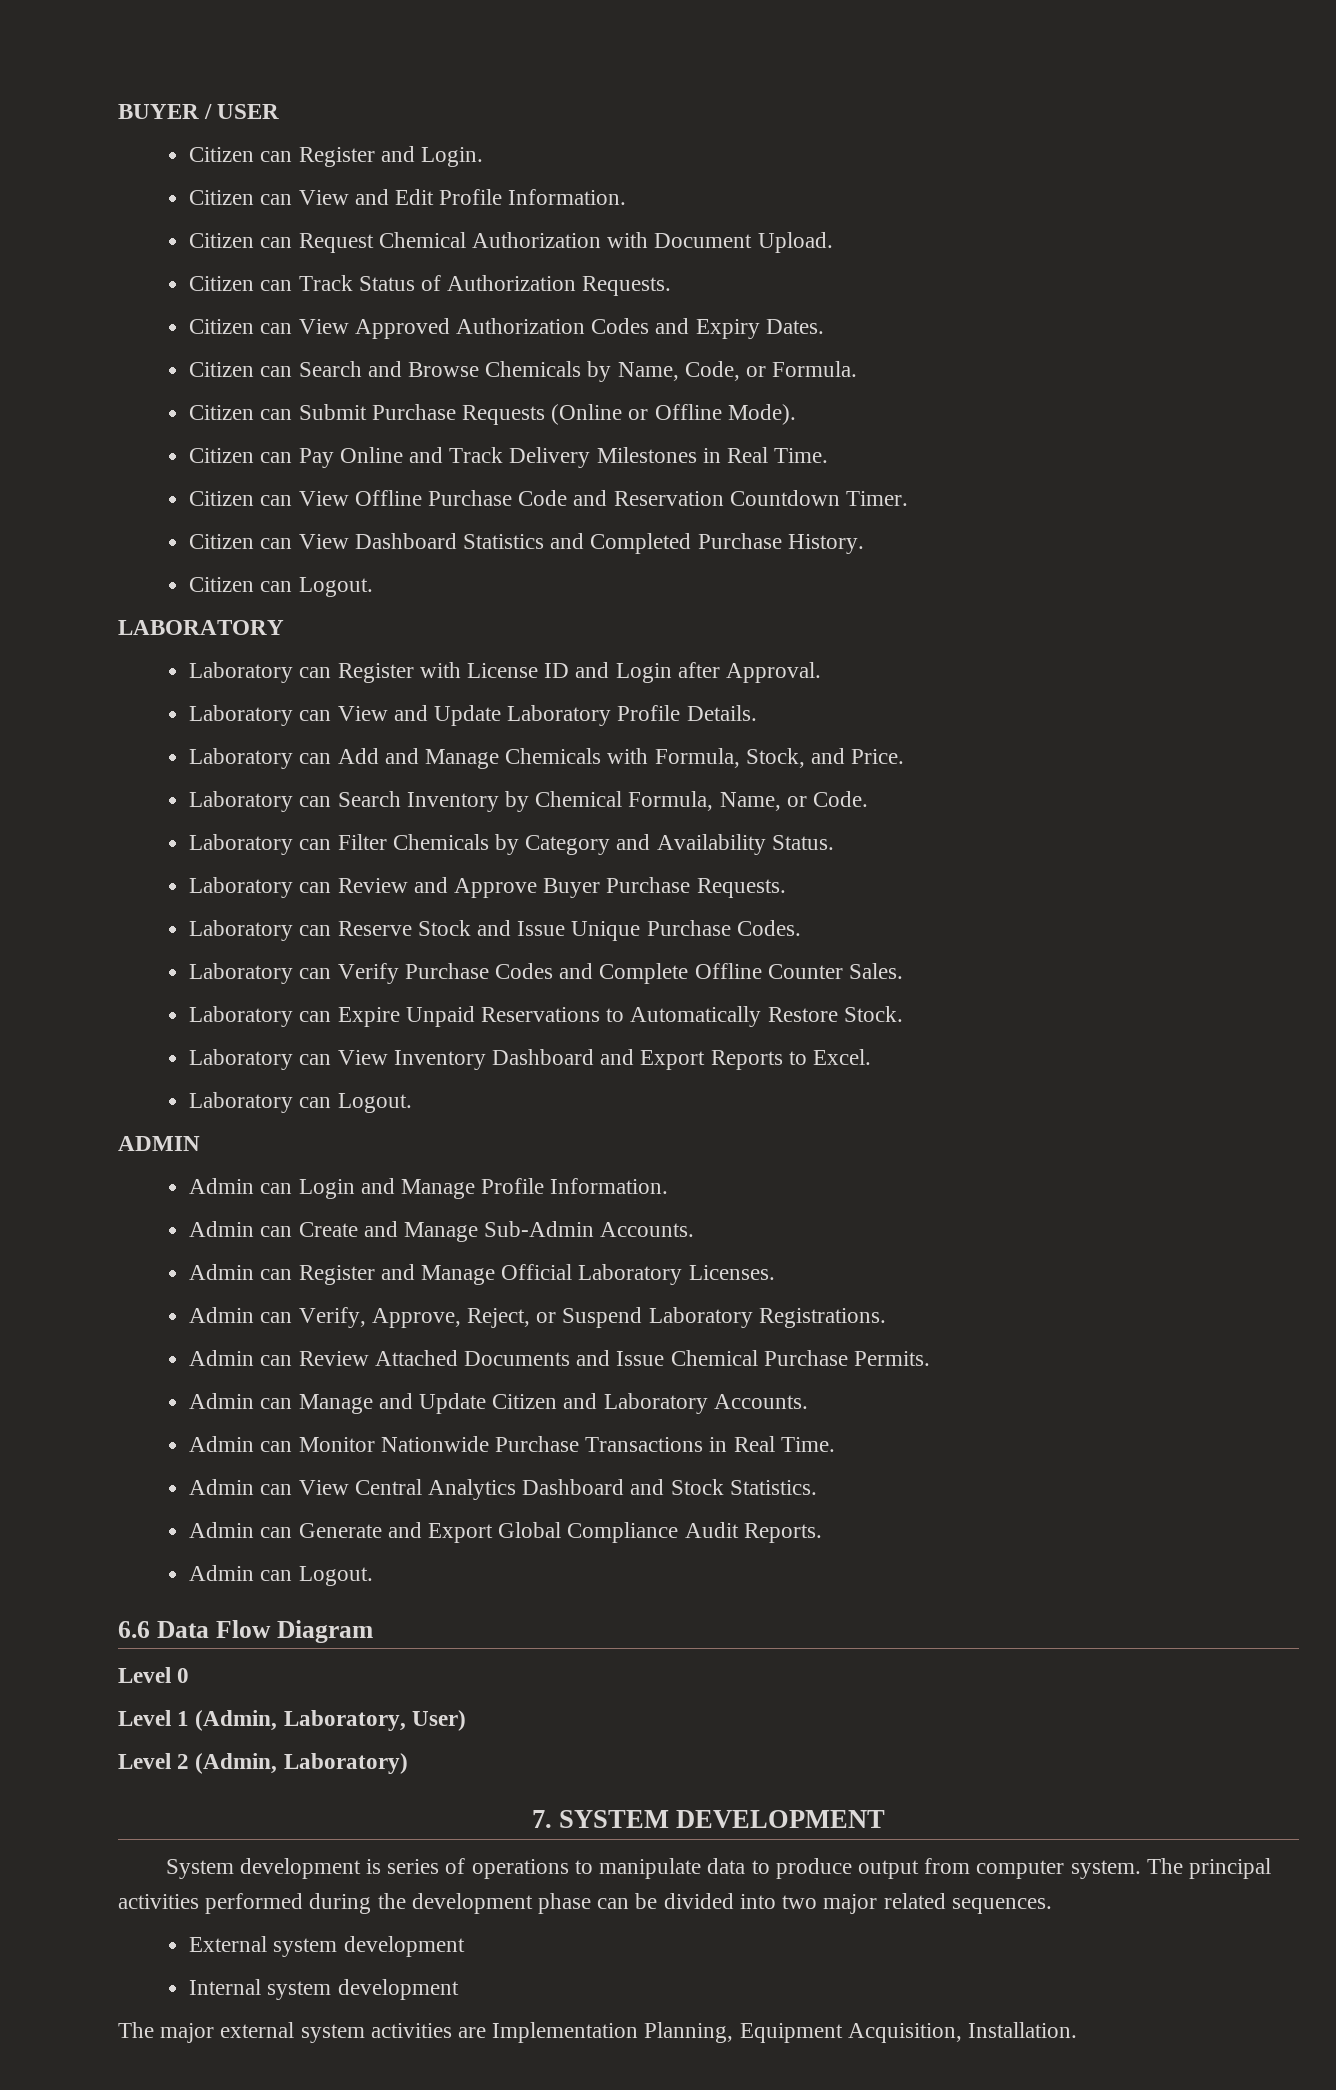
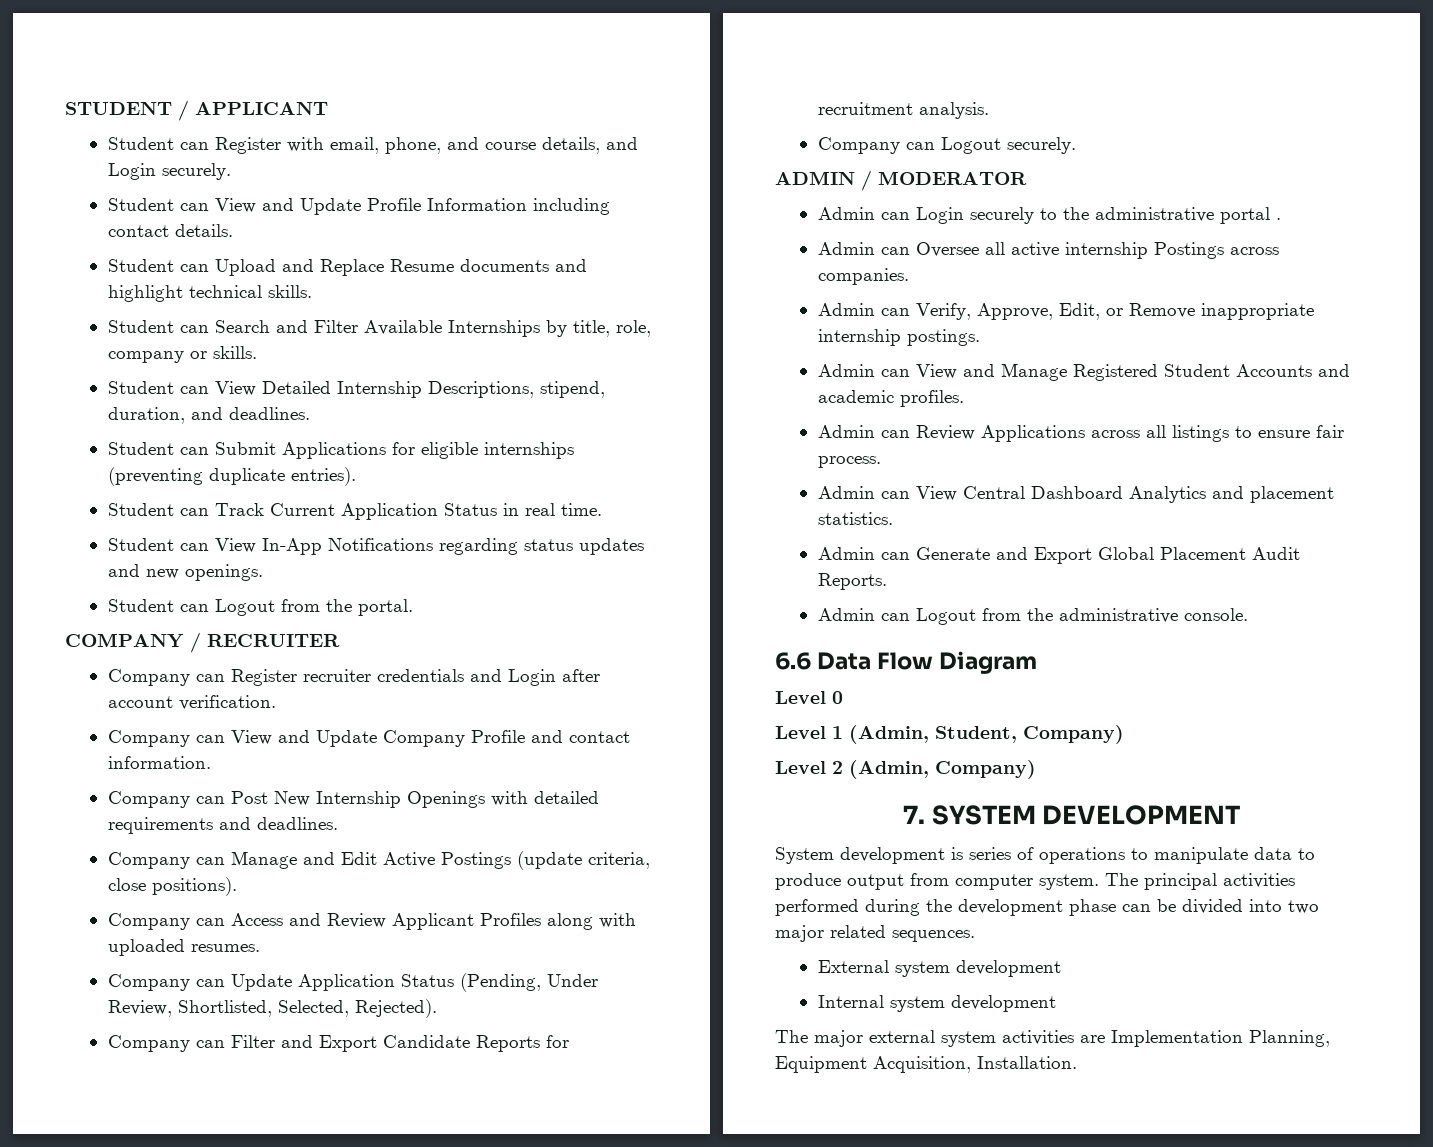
[118,104,280,119] [189,146,484,167] [189,189,627,205] [189,232,833,253] [189,275,672,296] [189,318,824,339] [189,361,858,382] [189,404,796,425] [189,447,829,468] [189,490,909,506] [189,533,864,554] [189,577,373,597] [118,620,284,635] [189,662,822,683] [189,705,757,726] [189,748,905,769] [189,791,869,812] [189,834,834,855] [189,877,786,898] [189,920,801,941] [189,963,904,984] [189,1006,903,1027] [189,1049,872,1070] [189,1092,412,1113] BUYER / USER // Citizen can Register and Login. // Citizen can View and Edit Profile Information. // Citizen can Request Chemical Authorization with Document Upload. // Citizen can Track Status of Authorization Requests. // Citizen can View Approved Authorization Codes and Expiry Dates. // Citizen can Search and Browse Chemicals by Name, Code, or Formula. // Citizen can Submit Purchase Requests (Online or Offline Mode). // Citizen can Pay Online and Track Delivery Milestones in Real Time. // Citizen can View Offline Purchase Code and Reservation Countdown Timer. // Citizen can View Dashboard Statistics and Completed Purchase History. // Citizen can Logout. // LABORATORY // Laboratory can Register with License ID and Login after Approval. // Laboratory can View and Update Laboratory Profile Details. // Laboratory can Add and Manage Chemicals with Formula, Stock, and Price. // Laboratory can Search Inventory by Chemical Formula, Name, or Code. // Laboratory can Filter Chemicals by Category and Availability Status. // Laboratory can Review and Approve Buyer Purchase Requests. // Laboratory can Reserve Stock and Issue Unique Purchase Codes. // Laboratory can Verify Purchase Codes and Complete Offline Counter Sales. // Laboratory can Expire Unpaid Reservations to Automatically Restore Stock. // Laboratory can View Inventory Dashboard and Export Reports to Excel. // Laboratory can Logout. -> [65,100,328,121] [107,137,638,154] [107,163,231,180] [107,198,610,215] [107,224,233,237] [107,259,587,276] [107,285,312,302] [107,320,651,337] [107,346,257,363] [107,381,605,398] [107,407,310,424] [107,442,574,459] [107,467,356,486] [107,503,602,520] [107,538,644,555] [107,564,263,581] [107,599,413,616] [65,632,340,653] [107,669,600,686] [107,695,276,710] [107,730,630,747] [107,756,211,769] [107,791,599,808] [107,817,338,834] [107,851,650,870] [107,877,237,896] [107,913,636,930] [107,939,260,956] [107,973,598,992] [107,999,437,1018] [107,1035,569,1052] [817,102,989,119] [817,137,1076,154] STUDENT / APPLICANT // Student can Register with email, phone, and course details, and Login securely. // Student can View and Update Profile Information including contact details. // Student can Upload and Replace Resume documents and highlight technical skills. // Student can Search and Filter Available Internships by title, role, company or skills. // Student can View Detailed Internship Descriptions, stipend, duration, and deadlines. // Student can Submit Applications for eligible internships (preventing duplicate entries). // Student can Track Current Application Status in real time. // Student can View In-App Notifications regarding status updates and new openings. // Student can Logout from the portal. // COMPANY / RECRUITER // Company can Register recruiter credentials and Login after account verification. // Company can View and Update Company Profile and contact information. // Company can Post New Internship Openings with detailed requirements and deadlines. // Company can Manage and Edit Active Postings (update criteria, close positions). // Company can Access and Review Applicant Profiles along with uploaded resumes. // Company can Update Application Status (Pending, Under Review, Shortlisted, Selected, Rejected). // Company can Filter and Export Candidate Reports for recruitment analysis. // Company can Logout securely.
(200, 1143) none -> [861,170,1027,191] / MODERATOR
[360,1178,669,1199] [189,1221,695,1242] [189,1264,775,1285] [189,1307,886,1328] [189,1350,931,1366] [189,1393,808,1414] [189,1436,835,1452] and Manage Profile Information. // Admin can Create and Manage Sub-Admin Accounts. // Admin can Register and Manage Official Laboratory Licenses. // Admin can Verify, Approve, Reject, or Suspend Laboratory Registrations. // Admin can Review Attached Documents and Issue Chemical Purchase Permits. // Admin can Manage and Update Citizen and Laboratory Accounts. // Admin can Monitor Nationwide Purchase Transactions in Real Time. -> [969,207,1281,224] [817,242,1279,259] [817,268,909,285] [817,303,1314,320] [817,329,980,346] [817,363,1350,381] [817,390,964,407] [817,425,1344,442] [817,456,881,468] securely to the administrative portal . // Admin can Oversee all active internship Postings across companies. // Admin can Verify, Approve, Edit, or Remove inappropriate internship postings. // Admin can View and Manage Registered Student Accounts and academic profiles. // Admin can Review Applications across all listings to ensure fair process.
[428,1479,817,1500] Analytics Dashboard and Stock Statistics. -> [1030,486,1334,503] [817,512,893,525] Dashboard Analytics and placement statistics.
[567,1522,679,1543] Compliance -> [1159,547,1246,560] Placement
[298,1566,373,1586] Logout. -> [915,608,1248,625] Logout from the administrative console.
[283,1710,466,1731] Laboratory, User) -> [935,725,1124,744] Student, Company)
[283,1753,408,1774] Laboratory) -> [935,760,1036,779] Company)

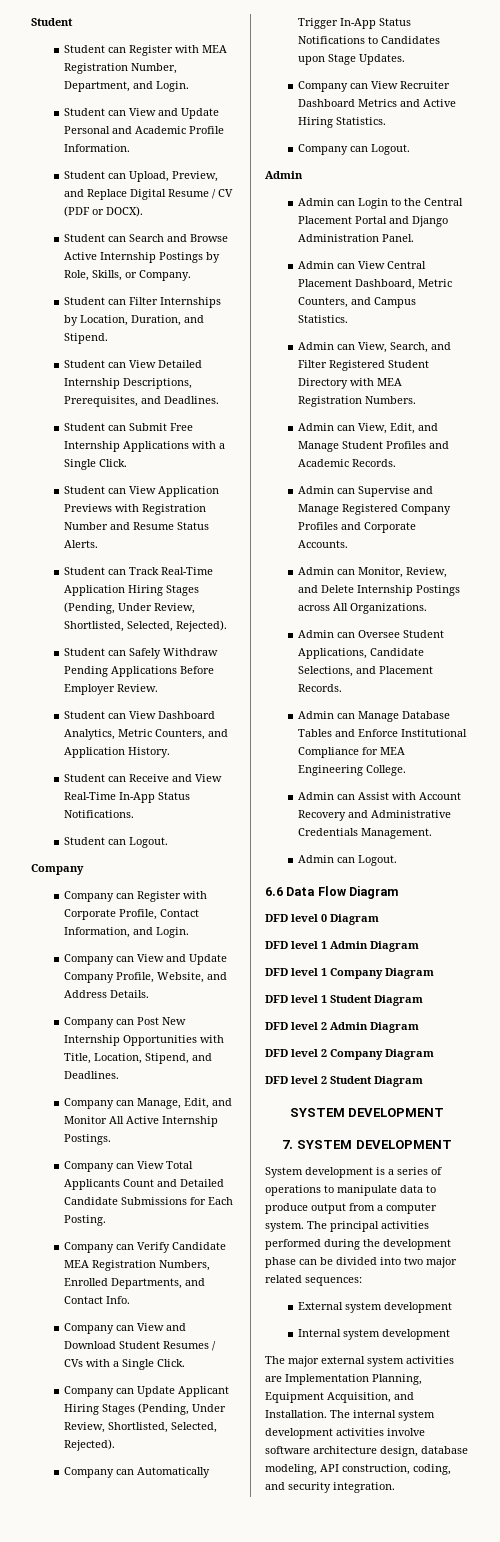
[65,100,328,121] STUDENT / APPLICANT -> [31,18,73,26] Student
[329,137,638,154] [107,163,231,180] email, phone, and course details, and Login securely. -> [202,45,228,53] [64,63,178,74] [64,81,190,92] MEA Registration Number, Department, and Login.
[366,198,610,215] [107,224,233,237] [107,259,587,276] [107,285,312,302] [107,320,651,337] [107,346,257,363] Profile Information including contact details. // Student can Upload and Replace Resume documents and highlight technical skills. // Student can Search and Filter Available Internships by title, role, company or skills. -> [64,126,225,134] [64,144,131,152] [64,171,219,182] [64,189,234,200] [64,206,144,217] [64,234,229,242] [64,252,221,263] [64,270,192,281] [64,297,222,308] [64,315,205,326] [64,333,109,344] Personal and Academic Profile Information. // Student can Upload, Preview, and Replace Digital Resume / CV (PDF or DOCX). // Student can Search and Browse Active Internship Postings by Role, Skills, or Company. // Student can Filter Internships by Location, Duration, and Stipend.
[539,381,605,398] [107,407,310,424] stipend, duration, and deadlines. -> [64,396,220,407] Prerequisites, and Deadlines.
[281,442,574,459] [107,467,356,486] [107,503,602,520] [107,538,644,555] [107,564,263,581] [107,599,413,616] [65,632,340,653] [107,669,600,686] [107,695,276,710] Applications for eligible internships (preventing duplicate entries). // Student can Track Current Application Status in real time. // Student can View In-App Notifications regarding status updates and new openings. // Student can Logout from the portal. // COMPANY / RECRUITER // Company can Register recruiter credentials and Login after account verification. -> [170,423,194,431] [64,441,226,452] [64,459,128,470] [64,486,220,497] [64,504,207,515] [64,522,210,530] [64,540,99,548] [64,567,214,575] [64,585,200,596] [64,602,196,614] [64,620,228,632] [64,648,219,659] [64,666,215,677] [64,684,159,695] [64,711,216,719] [64,729,229,740] [64,747,171,758] [64,774,223,782] [64,792,191,803] [64,810,135,818] [64,837,169,848] [31,864,84,875] [64,891,208,902] [64,909,200,920] [64,927,190,938] Free Internship Applications with a Single Click. // Student can View Application Previews with Registration Number and Resume Status Alerts. // Student can Track Real-Time Application Hiring Stages (Pending, Under Review, Shortlisted, Selected, Rejected). // Student can Safely Withdraw Pending Applications Before Employer Review. // Student can View Dashboard Analytics, Metric Counters, and Application History. // Student can Receive and View Real-Time In-App Status Notifications. // Student can Logout. // Company // Company can Register with Corporate Profile, Contact Information, and Login.
[470,730,630,743] [107,756,211,769] Profile and contact information. -> [116,972,228,983] [64,990,150,998] Profile, Website, and Address Details.
[406,791,599,808] [107,817,338,834] [107,851,650,870] [107,877,237,896] [107,913,636,930] [107,939,260,956] Openings with detailed requirements and deadlines. // Company can Manage and Edit Active Postings (update criteria, close positions). // Company can Access and Review Applicant Profiles along with uploaded resumes. -> [123,1035,225,1046] [64,1053,213,1064] [64,1071,120,1079] [64,1098,233,1109] [64,1116,219,1127] [64,1134,112,1145] [64,1161,194,1172] [64,1179,225,1190] [64,1197,234,1205] [64,1215,107,1226] [64,1242,227,1253] [64,1260,211,1271] [64,1278,206,1289] [64,1296,131,1304] [64,1323,187,1334] [64,1341,217,1351] [64,1359,186,1370] Opportunities with Title, Location, Stipend, and Deadlines. // Company can Manage, Edit, and Monitor All Active Internship Postings. // Company can View Total Applicants Count and Detailed Candidate Submissions for Each Posting. // Company can Verify Candidate MEA Registration Numbers, Enrolled Departments, and Contact Info. // Company can View and Download Student Resumes / CVs with a Single Click.
[297,974,454,991] Application Status -> [178,1386,230,1397] [64,1404,136,1415] Applicant Hiring Stages
[230,1035,569,1052] [817,102,989,119] [817,137,1076,154] [775,170,1027,191] Filter and Export Candidate Reports for recruitment analysis. // Company can Logout securely. // ADMIN / MODERATOR -> [137,1467,211,1478] [298,18,412,29] [298,36,441,44] [298,54,406,65] [298,81,451,92] [298,99,457,107] [298,117,387,128] [298,144,411,155] [265,171,303,179] Automatically Trigger In-App Status Notifications to Candidates upon Stage Updates. // Company can View Recruiter Dashboard Metrics and Active Hiring Statistics. // Company can Logout. // Admin
[969,207,1034,224] securely -> (389, 203) none
[1094,207,1281,224] [817,242,1279,259] [817,268,909,285] [817,303,1314,320] [817,329,980,346] [817,363,1350,381] [817,390,964,407] [817,425,1344,442] [817,456,881,468] [817,486,1334,503] [817,512,893,525] [817,547,1300,564] [817,573,887,590] [817,608,1248,625] administrative portal . // Admin can Oversee all active internship Postings across companies. // Admin can Verify, Approve, Edit, or Remove inappropriate internship postings. // Admin can View and Manage Registered Student Accounts and academic profiles. // Admin can Review Applications across all listings to ensure fair process. // Admin can View Central Dashboard Analytics and placement statistics. // Admin can Generate and Export Global Placement Audit Reports. // Admin can Logout from the administrative console. -> [424,198,464,206] [298,216,449,227] [298,234,415,242] [298,261,427,269] [298,279,453,290] [298,297,417,308] [298,315,349,323] [298,342,452,353] [298,360,430,371] [298,378,403,389] [298,396,417,407] [298,423,439,434] [298,441,450,452] [298,459,397,467] [298,486,434,497] [298,504,452,515] [298,522,417,533] [298,540,349,548] [298,567,448,578] [298,585,461,596] [298,603,428,614] [298,630,445,638] [298,648,425,659] [298,666,434,677] [298,684,343,692] [298,711,451,722] [298,729,468,737] [298,747,406,758] [298,765,407,776] [298,792,462,800] [298,810,452,821] [298,828,433,839] [298,855,398,866] Central Placement Portal and Django Administration Panel. // Admin can View Central Placement Dashboard, Metric Counters, and Campus Statistics. // Admin can View, Search, and Filter Registered Student Directory with MEA Registration Numbers. // Admin can View, Edit, and Manage Student Profiles and Academic Records. // Admin can Supervise and Manage Registered Company Profiles and Corporate Accounts. // Admin can Monitor, Review, and Delete Internship Postings across All Organizations. // Admin can Oversee Student Applications, Candidate Selections, and Placement Records. // Admin can Manage Database Tables and Enforce Institutional Compliance for MEA Engineering College. // Admin can Assist with Account Recovery and Administrative Credentials Management. // Admin can Logout.
[775,691,826,704] Level -> [265,914,318,922] DFD level
[775,725,1124,744] [775,760,1036,779] // Level 1 (Admin, Student, Company) // Level 2 (Admin, Company) -> [330,914,379,925] [265,941,419,952] [265,968,434,979] [265,995,423,1006] [265,1022,419,1033] [265,1049,434,1060] [265,1076,423,1087] [289,1108,445,1117] Diagram // DFD level 1 Admin Diagram // DFD level 1 Company Diagram // DFD level 1 Student Diagram // DFD level 2 Admin Diagram // DFD level 2 Company Diagram // DFD level 2 Student Diagram // SYSTEM DEVELOPMENT
(963, 853) none -> [388,1169,394,1175] a
(949, 879) none -> [377,1205,383,1211] a
[892,930,975,942] sequences. -> [305,1277,362,1286] sequences:
[977,1056,1077,1069] Installation. -> [394,1392,414,1400] [265,1410,435,1421] [265,1428,425,1439] [265,1446,468,1457] [265,1464,451,1475] [265,1482,395,1493] and Installation. The internal system development activities involve software architecture design, database modeling, API construction, coding, and security integration.

